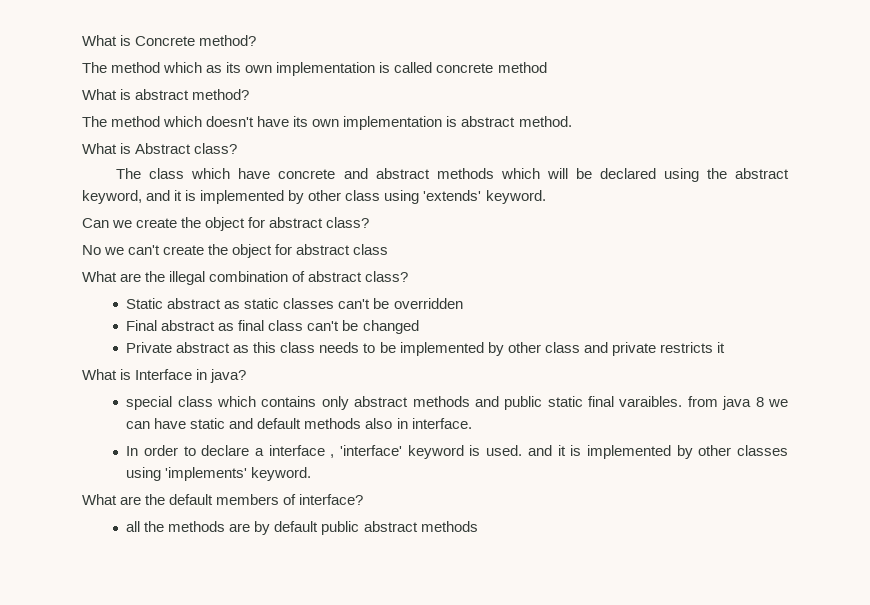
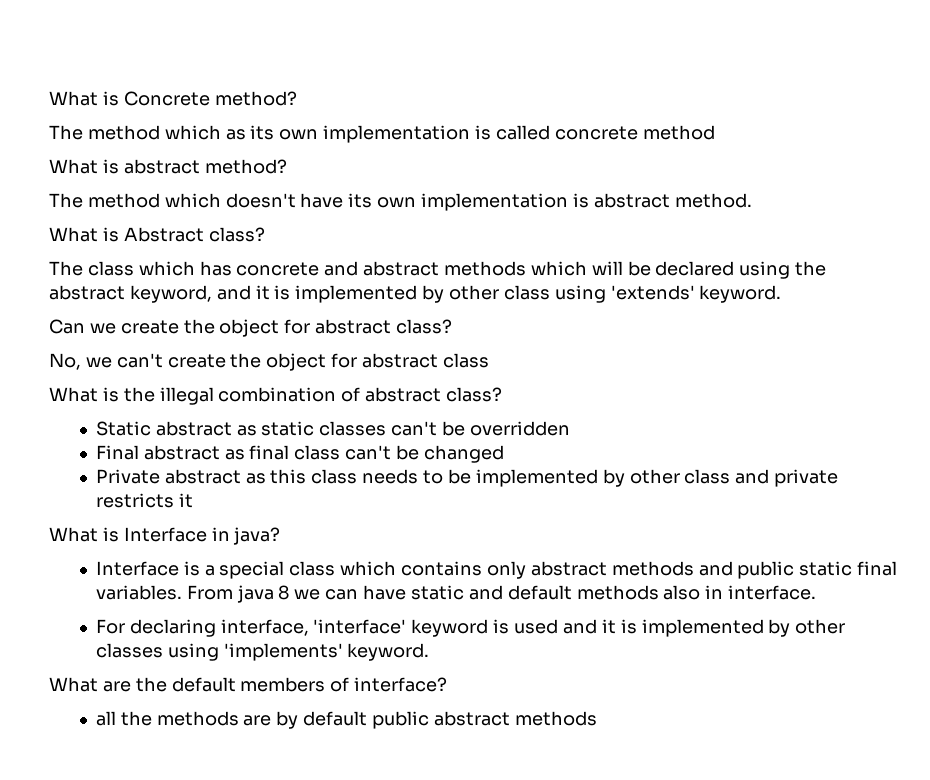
[238,168,271,179] have -> [199,261,232,276] has
[82,245,101,255] No -> [49,353,81,370] No,
[120,273,142,282] are -> [102,387,119,402] is
(247, 376) none -> [95,561,215,576] Interface is a
[619,396,718,407] varaibles. from -> [95,585,233,600] variables. From
[126,445,335,458] In order to declare a interface , -> [95,619,309,637] For declaring interface,
[486,445,523,456] used. -> [514,619,559,634] used

